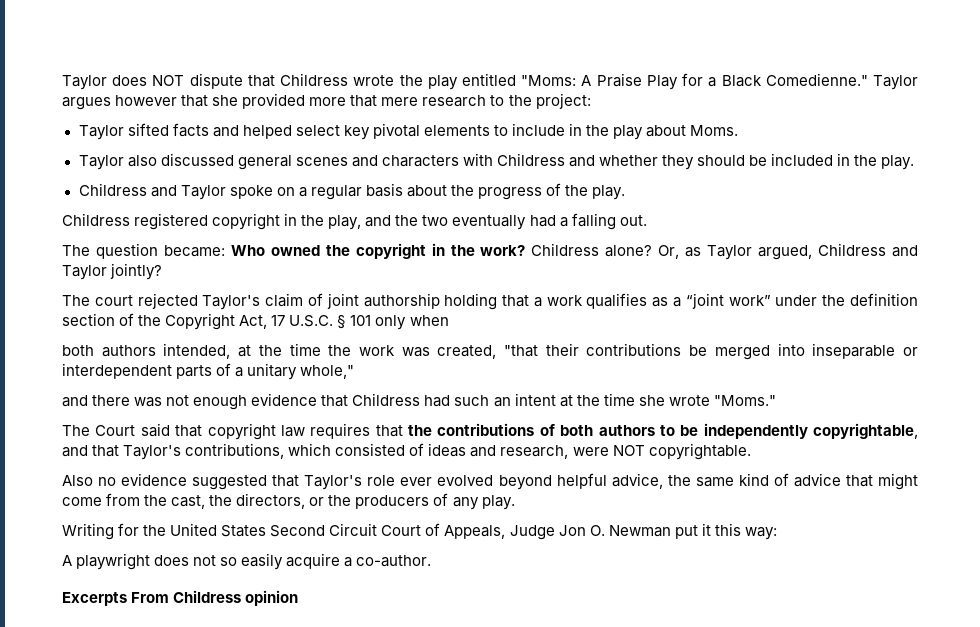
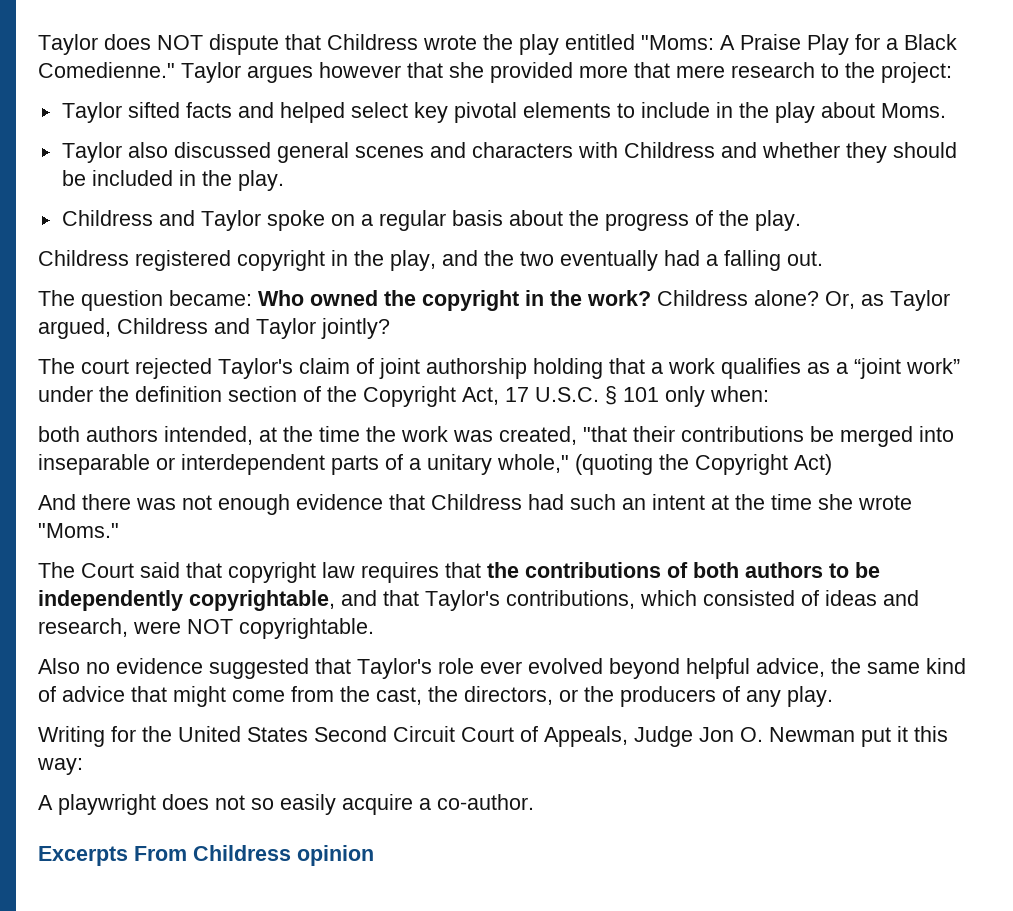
[409,315,449,326] when -> [710,386,769,402] when:
[62,395,88,407] // and -> [575,454,832,475] [38,494,76,510] (quoting the Copyright Act) // And

